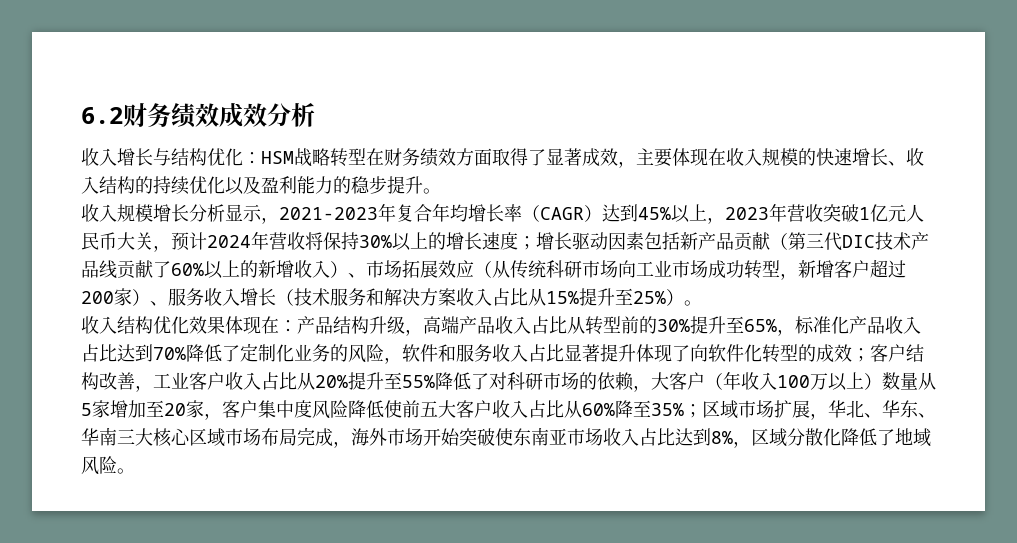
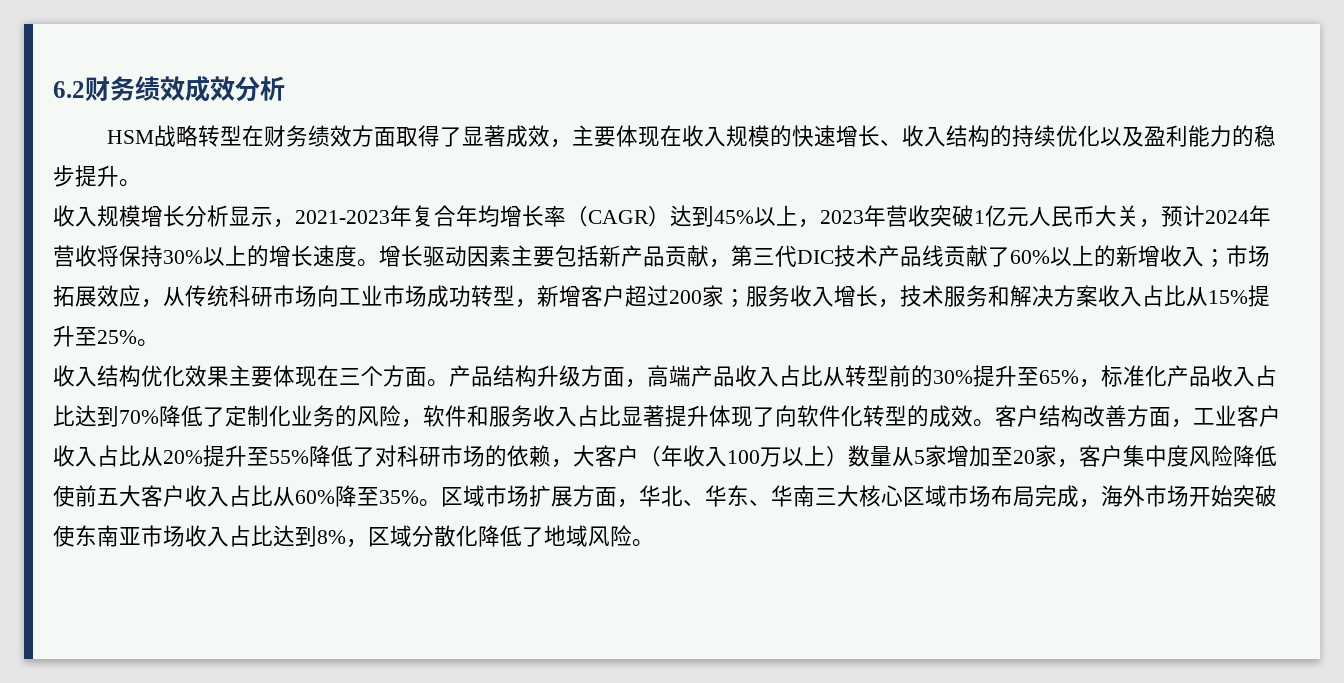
[81,148,261,166] 收入增长与结构优化： -> (285, 88) none
[518,236,536,250] ； -> [357,259,379,267] 。
(644, 241) none -> [511,245,555,267] 主要
[770,233,788,250] （ -> [709,259,731,268] ，
[330,261,366,278] ）、 -> [1204,249,1226,268] ；
[474,261,492,278] （ -> [141,299,163,308] ，
[132,289,168,306] ）、 -> [724,289,746,308] ；
[276,289,294,306] （ -> [878,299,900,308] ，
[666,289,684,306] ） -> (137, 337) none
[225,316,297,334] 体现在： -> [229,365,449,387] 主要体现在三个方面。
(405, 325) none -> [581,365,625,387] 方面
[852,348,870,362] ； -> [973,419,995,427] 。
(135, 381) none -> [1127,405,1171,427] 方面
[684,404,702,418] ； -> [419,499,441,507] 。
(810, 409) none -> [573,485,617,507] 方面

